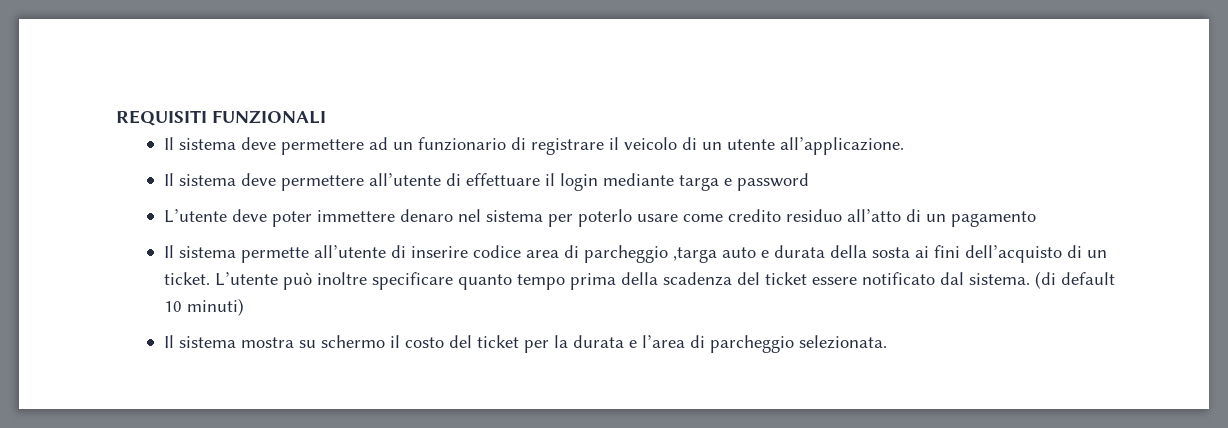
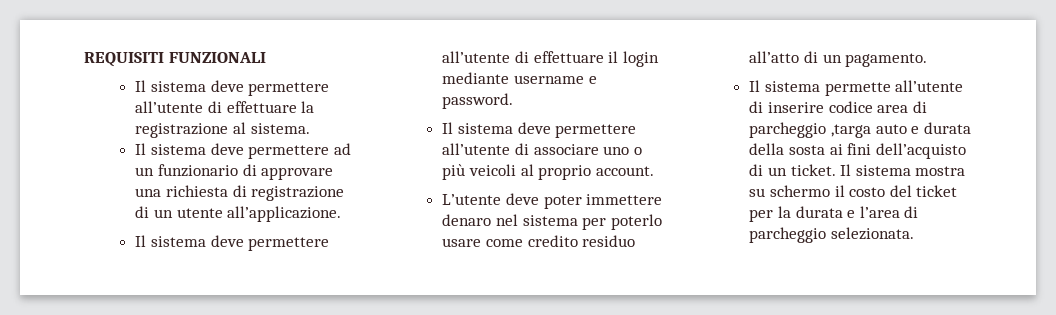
(326, 117) none -> [135,80,330,96] [135,101,315,113] [135,122,310,138] // Il sistema deve permettere all’utente di effettuare la registrazione al sistema.
[530,137,677,155] registrare il veicolo -> [261,167,334,180] [135,185,345,201] approvare una richiesta di registrazione
[678,173,809,191] targa e password -> [514,75,597,84] [442,93,514,109] [442,122,637,138] [442,143,642,155] [442,164,654,180] username e password. // Il sistema deve permettere all’utente di associare uno o più veicoli al proprio account.
[950,211,1036,227] pagamento -> [845,53,928,67] pagamento.
[214,271,1115,290] [163,298,244,316] L’utente può inoltre specificare quanto tempo prima della scadenza del ticket essere notificato dal sistema. (di default 10 minuti) // -> (836, 170) none

